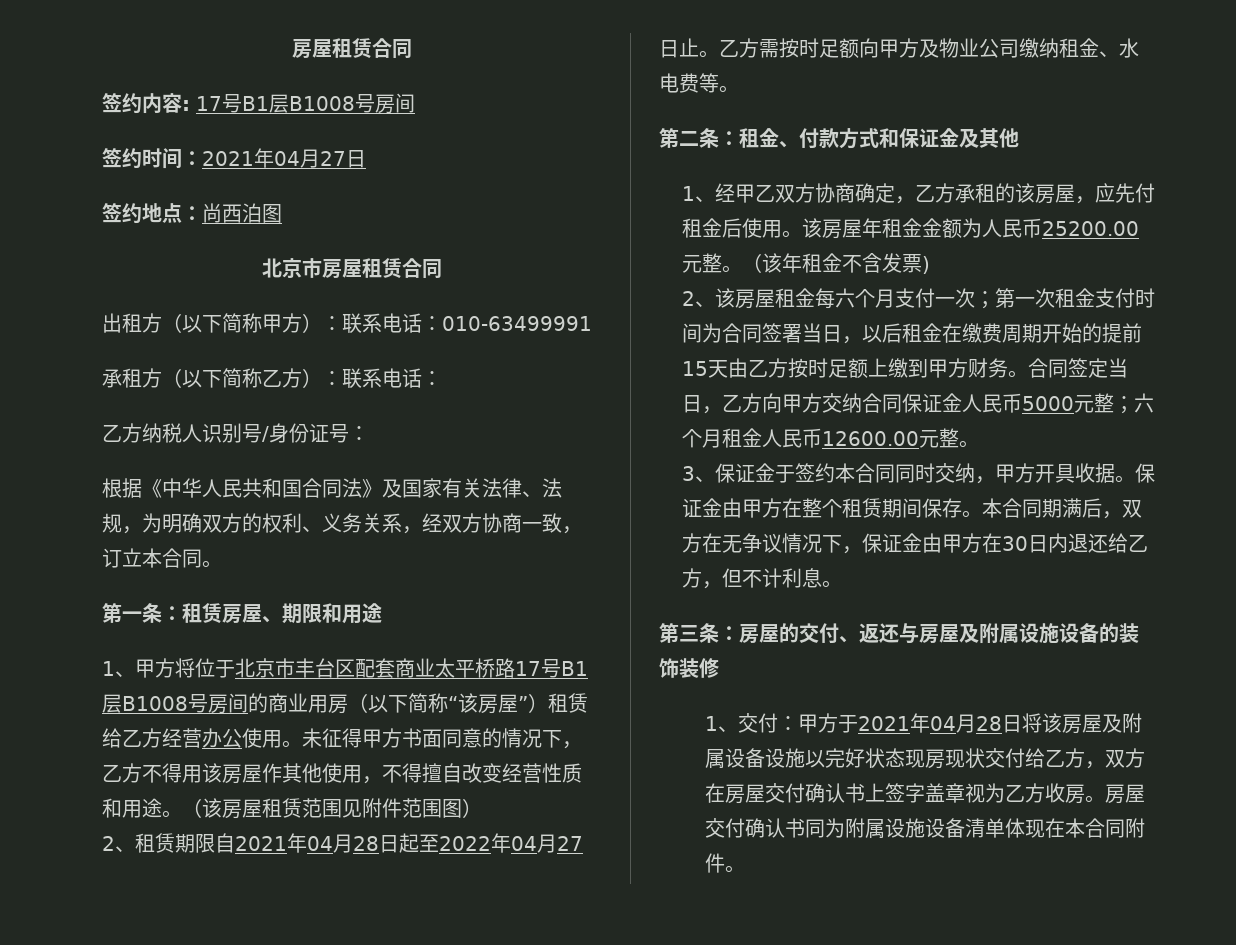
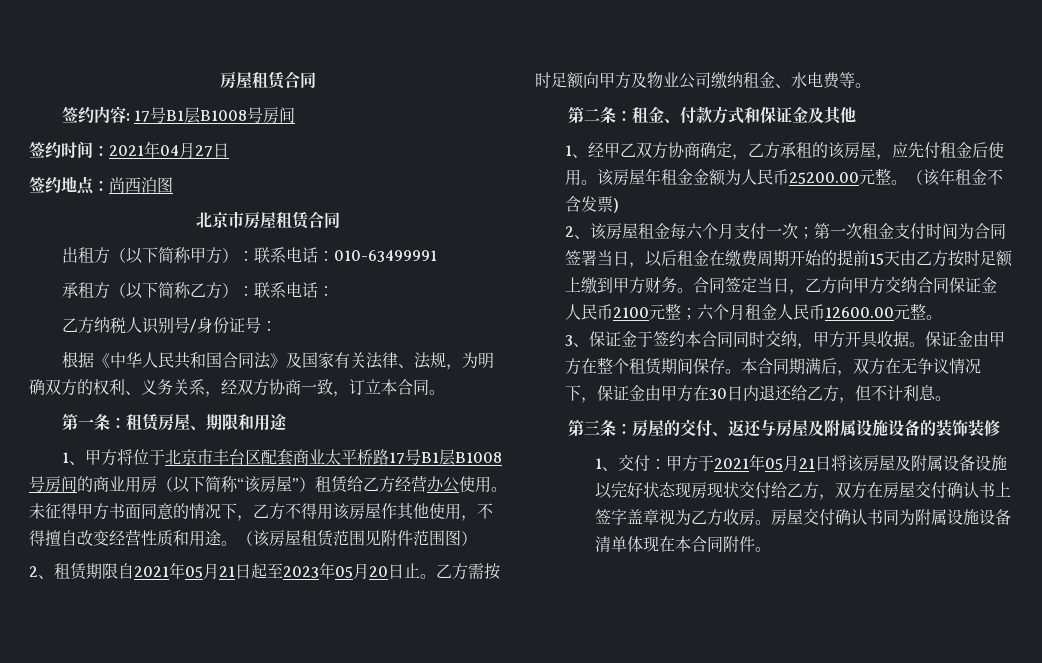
[307,833,583,853] 04月28日起至2022年04月27 -> [185,562,388,579] 05月21日起至2023年05月20
[1021,396,1074,411] 5000 -> [613,307,650,318] 2100
[929,714,1002,733] 04月28 -> [765,455,816,471] 05月21

